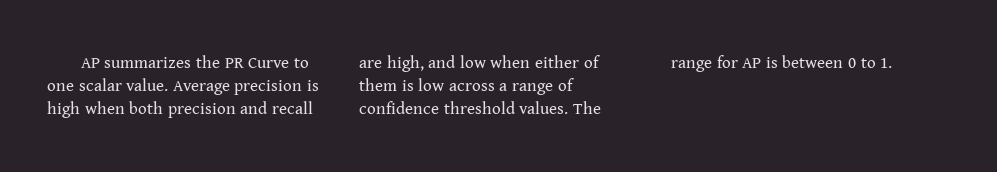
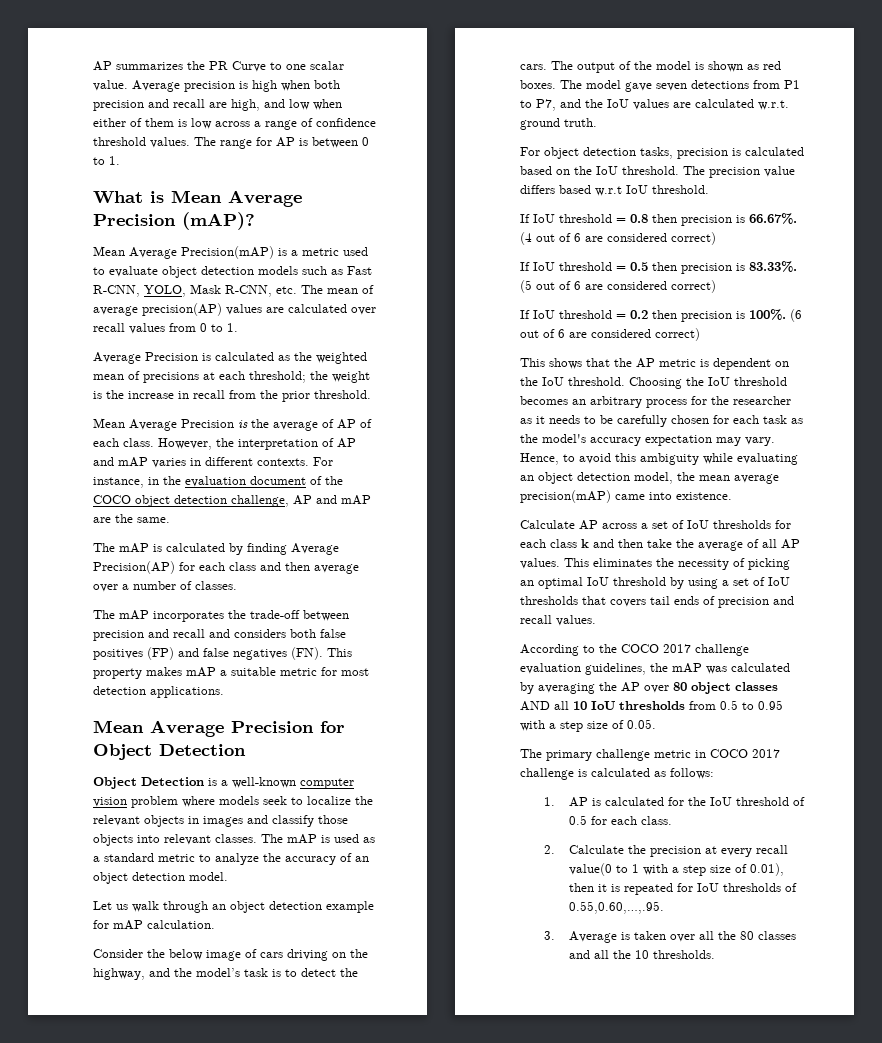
(893, 63) none -> [93,190,302,207] [93,212,255,230] [93,246,368,259] [93,266,372,278] [93,284,374,297] [93,303,376,316] [93,323,238,334] [93,352,367,364] [93,371,370,383] [93,390,371,402] [93,418,372,431] [93,438,356,450] [93,457,333,468] [93,476,343,488] [93,495,371,507] [93,514,170,523] [93,543,339,555] [93,561,359,574] [93,581,237,592] [93,610,349,622] [93,629,346,641] [93,647,352,660] [93,667,369,679] [93,686,224,698] [93,720,345,737] [93,744,246,760] [93,777,354,789] [93,796,373,808] [93,815,348,827] [93,834,375,846] [93,853,369,865] [93,872,228,884] [93,901,374,913] [93,920,215,930] [93,949,368,961] [93,968,358,980] [520,61,781,73] [520,80,800,92] [520,99,789,111] [520,118,597,130] [520,147,804,159] [520,166,795,178] [520,185,709,196] [520,213,797,226] [520,232,716,245] [520,261,797,274] [520,280,716,293] [520,309,802,322] [520,328,700,341] [520,358,789,370] [520,377,787,389] [520,396,791,408] [520,415,803,427] [520,434,775,446] [520,453,798,465] [520,472,779,484] [520,490,732,503] [520,520,791,530] [520,539,800,551] [520,558,790,570] [520,577,790,589] [520,596,794,608] [520,615,596,626] [520,644,749,656] [520,663,790,675] [520,682,778,694] [520,700,783,711] [520,719,656,732] [520,749,780,761] [520,768,714,780] [544,797,805,807] [568,815,672,825] [544,845,788,857] [568,863,784,876] [568,883,797,895] [568,901,664,914] [544,931,796,943] [568,950,715,959] // What is Mean Average Precision (mAP)? // Mean Average Precision(mAP) is a metric used to evaluate object detection models such as Fast R-CNN, YOLO, Mask R-CNN, etc. The mean of average precision(AP) values are calculated over recall values from 0 to 1. // Average Precision is calculated as the weighted mean of precisions at each threshold; the weight is the increase in recall from the prior threshold. // Mean Average Precision is the average of AP of each class. However, the interpretation of AP and mAP varies in different contexts. For instance, in the evaluation document of the COCO object detection challenge, AP and mAP are the same. // The mAP is calculated by finding Average Precision(AP) for each class and then average over a number of classes. // The mAP incorporates the trade-off between precision and recall and considers both false positives (FP) and false negatives (FN). This property makes mAP a suitable metric for most detection applications. // Mean Average Precision for Object Detection // Object Detection is a well-known computer vision problem where models seek to localize the relevant objects in images and classify those objects into relevant classes. The mAP is used as a standard metric to analyze the accuracy of an object detection model. // Let us walk through an object detection example for mAP calculation. // Consider the below image of cars driving on the highway, and the model’s task is to detect the cars. The output of the model is shown as red boxes. The model gave seven detections from P1 to P7, and the IoU values are calculated w.r.t. ground truth. // For object detection tasks, precision is calculated based on the IoU threshold. The precision value differs based w.r.t IoU threshold. // If IoU threshold = 0.8 then precision is 66.67%. (4 out of 6 are considered correct) // If IoU threshold = 0.5 then precision is 83.33%. (5 out of 6 are considered correct) // If IoU threshold = 0.2 then precision is 100%. (6 out of 6 are considered correct) // This shows that the AP metric is dependent on the IoU threshold. Choosing the IoU threshold becomes an arbitrary process for the researcher as it needs to be carefully chosen for each task as the model's accuracy expectation may vary. Hence, to avoid this ambiguity while evaluating an object detection model, the mean average precision(mAP) came into existence. // Calculate AP across a set of IoU thresholds for each class k and then take the average of all AP values. This eliminates the necessity of picking an optimal IoU threshold by using a set of IoU thresholds that covers tail ends of precision and recall values. // According to the COCO 2017 challenge evaluation guidelines, the mAP was calculated by averaging the AP over 80 object classes AND all 10 IoU thresholds from 0.5 to 0.95 with a step size of 0.05. // The primary challenge metric in COCO 2017 challenge is calculated as follows: // 1. AP is calculated for the IoU threshold of 0.5 for each class. // 2. Calculate the precision at every recall value(0 to 1 with a step size of 0.01), then it is repeated for IoU thresholds of 0.55,0.60,…,.95. // 3. Average is taken over all the 80 classes and all the 10 thresholds.

